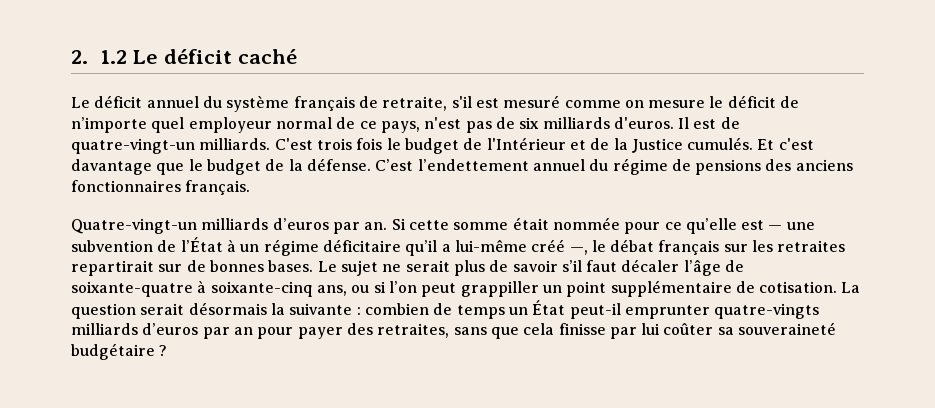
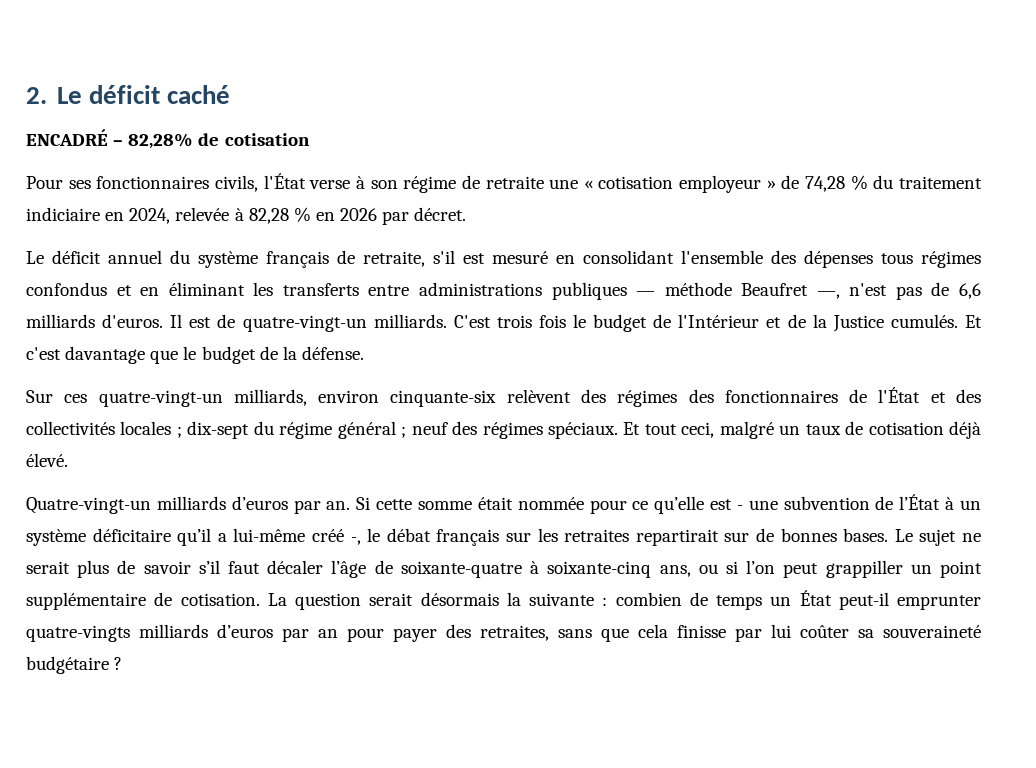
[99,50,127,64] 1.2 -> (47, 95) none
(298, 56) none -> [26,129,310,149] [26,173,982,193] [26,207,467,225] // ENCADRÉ – 82,28% de cotisation // Pour ses fonctionnaires civils, l'État verse à son régime de retraite une « cotisation employeur » de 74,28 % du traitement indiciaire en 2024, relevée à 82,28 % en 2026 par décret.
[564,95,800,108] [71,117,420,133] comme on mesure le déficit de n’importe quel employeur normal de ce pays, -> [556,250,981,268] [26,282,840,300] en consolidant l'ensemble des dépenses tous régimes confondus et en éliminant les transferts entre administrations publiques — méthode Beaufret —,
[519,117,540,129] six -> [959,283,981,299] 6,6
[375,158,853,175] [71,180,251,195] C’est l’endettement annuel du régime de pensions des anciens fonctionnaires français. -> [26,387,982,407] [26,421,982,439] [26,453,68,467] // Sur ces quatre-vingt-un milliards, environ cinquante-six relèvent des régimes des fonctionnaires de l'État et des collectivités locales ; dix-sept du régime général ; neuf des régimes spéciaux. Et tout ceci, malgré un taux de cotisation déjà élevé.
[768,225,783,230] — -> [736,505,743,510] -
[263,239,319,256] régime -> [26,529,86,546] système
[569,247,588,255] —, -> [350,537,361,545] -,

